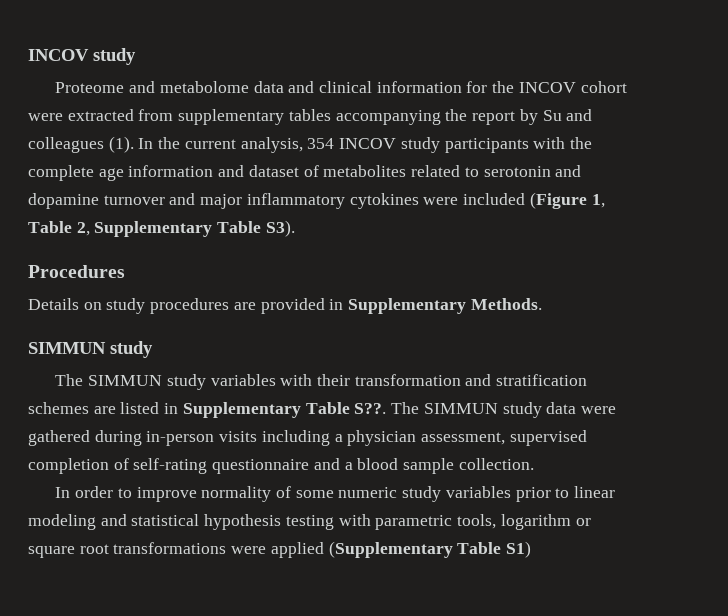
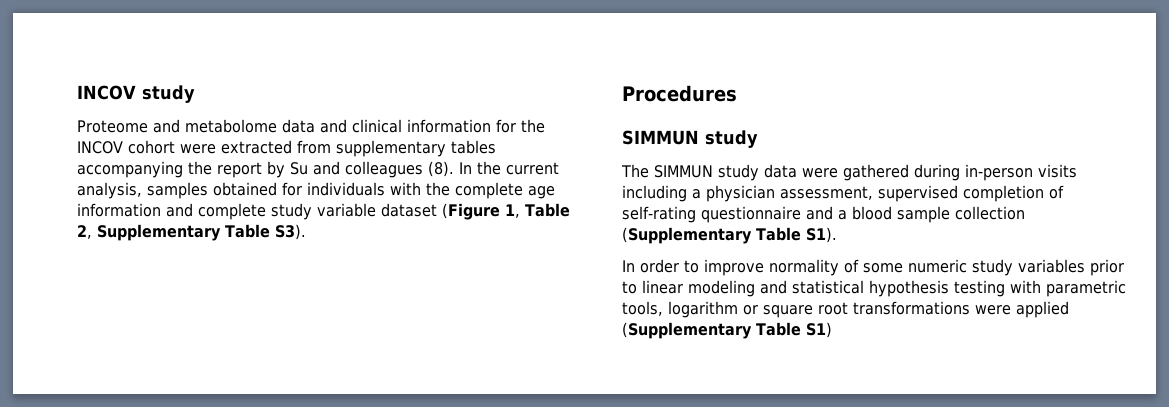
[108,136,134,153] (1). -> [428,161,454,177] (8).
[307,137,529,153] 354 INCOV study participants -> [147,182,385,199] samples obtained for individuals
[248,165,582,177] [28,193,526,209] dataset of metabolites related to serotonin and dopamine turnover and major inflammatory cytokines were included -> [198,203,437,220] complete study variable dataset
[28,298,542,314] // Details on study procedures are provided in Supplementary Methods. -> (737, 93) none
[210,374,588,386] [28,402,542,418] variables with their transformation and stratification schemes are listed in Supplementary Table S??. The SIMMUN study -> (759, 172) none
[458,458,534,470] collection. -> [954,206,1025,220] [622,227,837,244] collection (Supplementary Table S1).

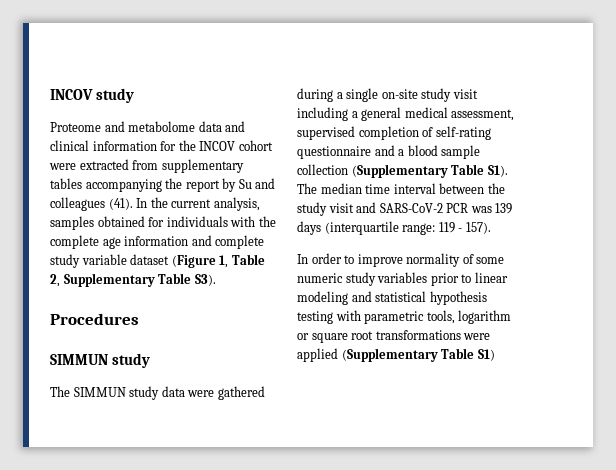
[428,161,454,177] (8). -> [108,198,133,210] (41).
[965,164,1077,181] [622,185,775,202] in-person visits including a physician -> [336,88,478,102] [297,107,448,121] a single on-site study visit including a general medical
(837, 235) none -> [297,183,505,194] [297,202,513,216] [297,221,491,235] The median time interval between the study visit and SARS-CoV-2 PCR was 139 days (interquartile range: 119 - 157).

